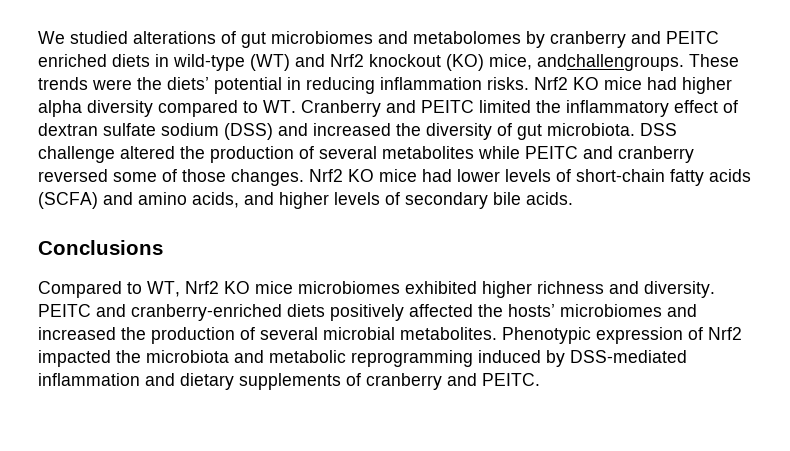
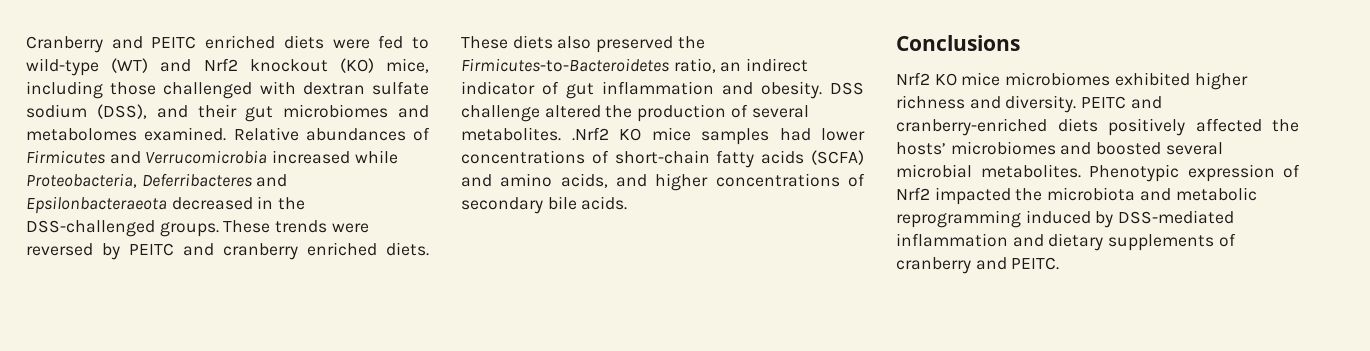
[38,31,626,48] We studied alterations of gut microbiomes and metabolomes by cranberry -> [26,36,103,53] Cranberry
[155,54,169,67] in -> [332,35,430,49] were fed to
[537,54,739,71] [38,77,732,94] [38,100,738,117] [38,123,635,140] andchallengroups. These trends were the diets’ potential in reducing inflammation risks. Nrf2 KO mice had higher alpha diversity compared to WT. Cranberry and PEITC limited the inflammatory effect of dextran sulfate sodium (DSS) and increased the diversity of gut microbiota. -> [26,81,429,99] [26,104,429,122] [26,127,430,141] [26,150,398,164] [26,173,288,188] [26,196,306,214] [26,220,369,237] [26,242,429,260] [461,35,705,53] [461,58,809,73] [461,81,822,99] including those challenged with dextran sulfate sodium (DSS), and their gut microbiomes and metabolomes examined. Relative abundances of Firmicutes and Verrucomicrobia increased while Proteobacteria, Deferribacteres and Epsilonbacteraeota decreased in the DSS-challenged groups. These trends were reversed by PEITC and cranberry enriched diets. These diets also preserved the Firmicutes-to-Bacteroidetes ratio, an indirect indicator of gut inflammation and obesity.
[382,146,694,163] [38,169,417,186] metabolites while PEITC and cranberry reversed some of those changes. Nrf2 KO mice -> [461,127,769,145] metabolites. .Nrf2 KO mice samples
[505,169,551,182] levels -> [461,150,585,164] concentrations
[334,192,380,205] levels -> [715,173,840,187] concentrations
[38,281,180,298] Compared to WT, -> (1020, 43) none
[38,327,255,344] increased the production of -> [1096,142,1162,155] boosted

